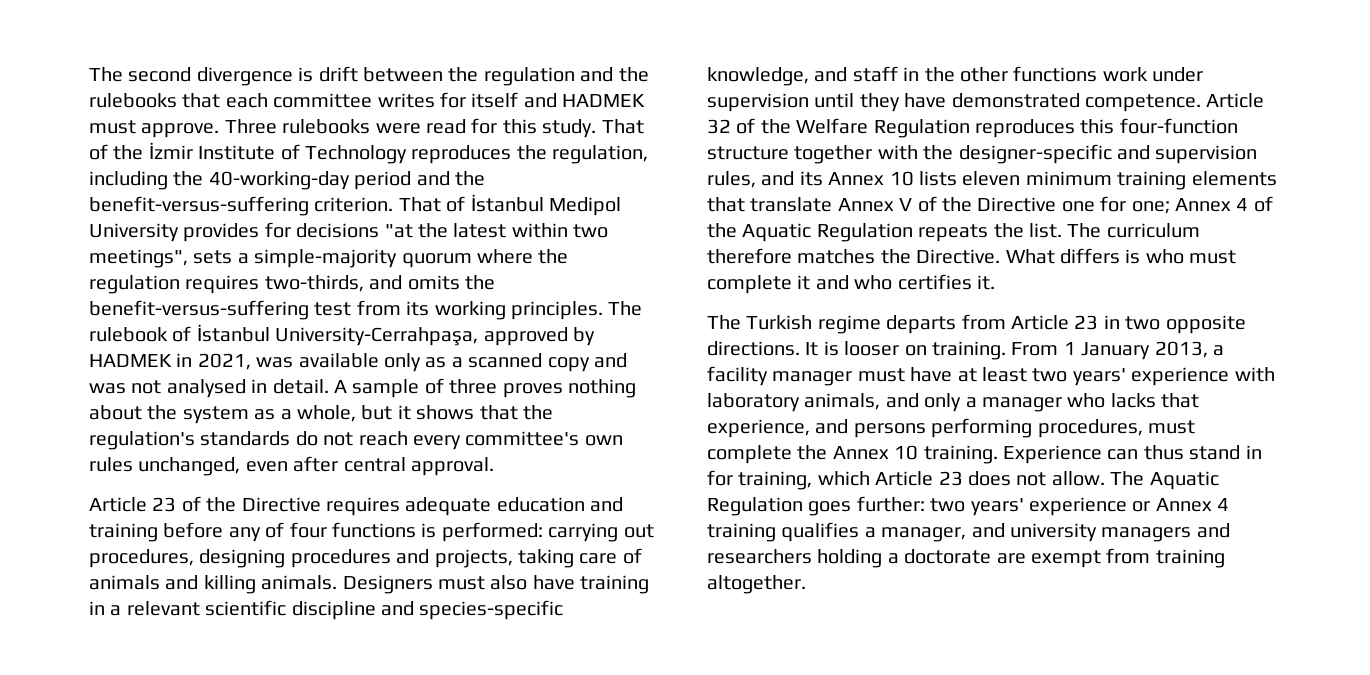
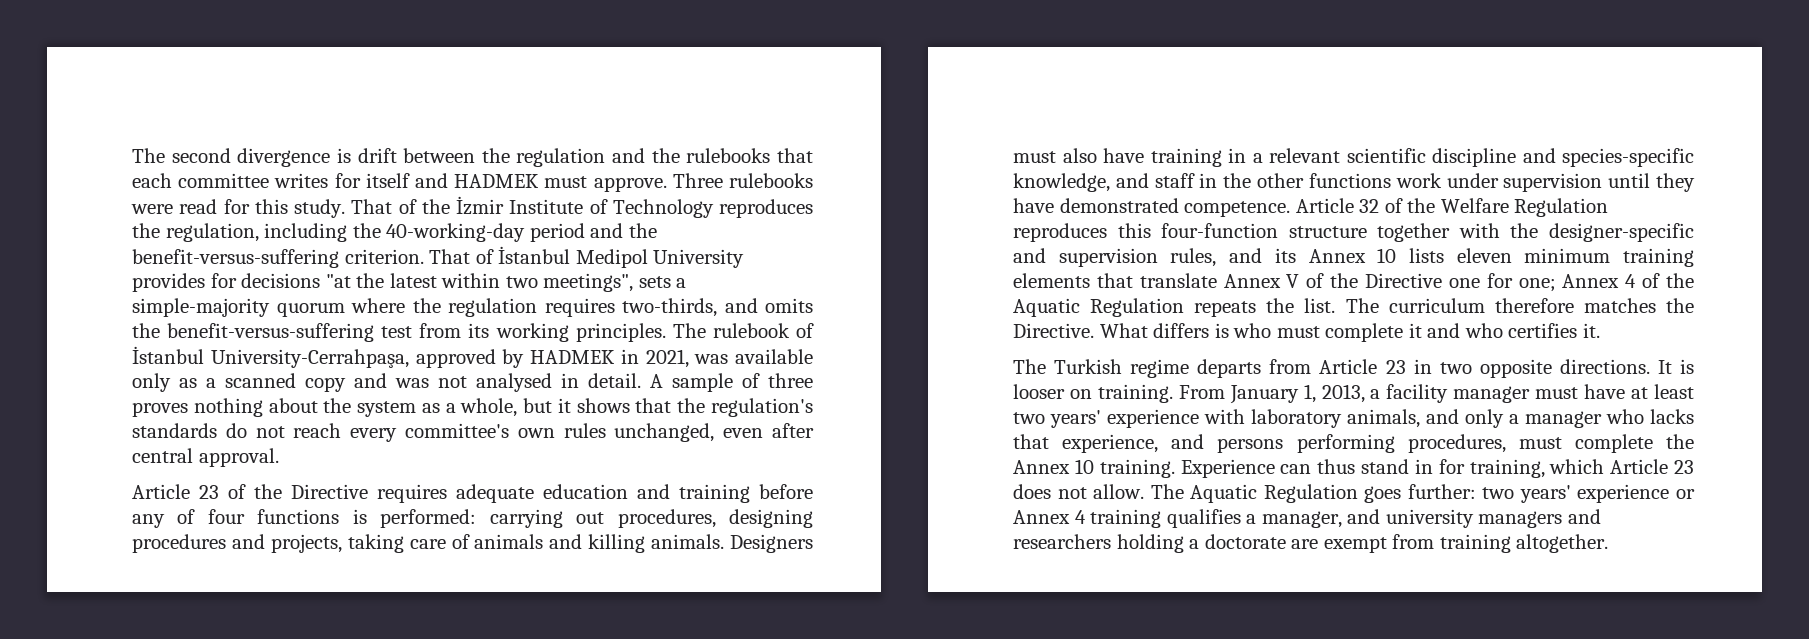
[1063,342,1151,360] 1 January -> [1229,384,1316,404] January 1,

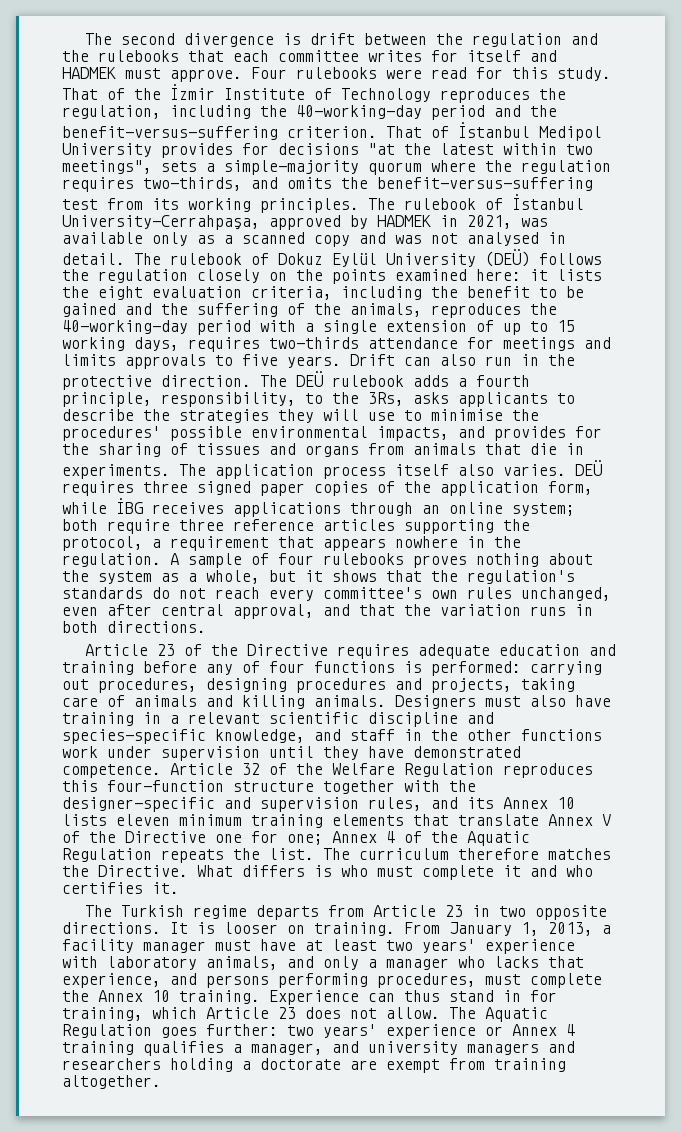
[672,173,723,188] Three -> [251,67,287,79] Four
(641, 380) none -> [134,249,602,267] [62,269,602,284] [62,286,584,300] [62,303,557,318] [62,320,575,335] [62,337,611,352] [62,354,575,369] [62,371,530,390] [62,392,575,407] [62,409,539,423] [62,426,602,441] [62,443,584,457] [62,460,602,479] [62,481,593,496] [62,498,575,517] [62,519,530,534] [62,536,521,551] [62,553,161,567] The rulebook of Dokuz Eylül University (DEÜ) follows the regulation closely on the points examined here: it lists the eight evaluation criteria, including the benefit to be gained and the suffering of the animals, reproduces the 40-working-day period with a single extension of up to 15 working days, requires two-thirds attendance for meetings and limits approvals to five years. Drift can also run in the protective direction. The DEÜ rulebook adds a fourth principle, responsibility, to the 3Rs, asks applicants to describe the strategies they will use to minimise the procedures' possible environmental impacts, and provides for the sharing of tissues and organs from animals that die in experiments. The application process itself also varies. DEÜ requires three signed paper copies of the application form, while İBG receives applications through an online system; both require three reference articles supporting the protocol, a requirement that appears nowhere in the regulation.
[768,373,813,388] three -> [278,553,404,565] four rulebooks
[198,448,279,467] approval. -> [233,604,593,619] [62,621,206,633] approval, and that the variation runs in both directions.

